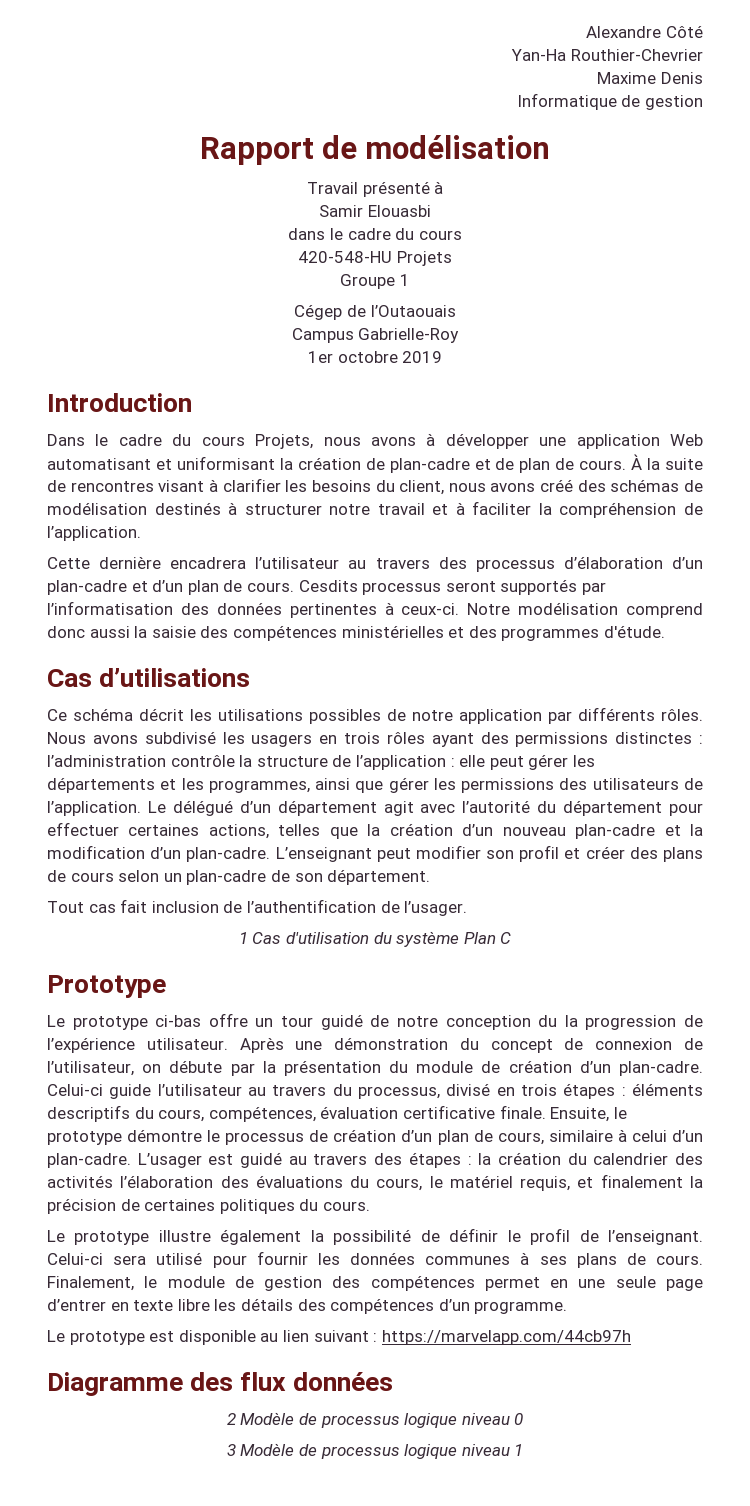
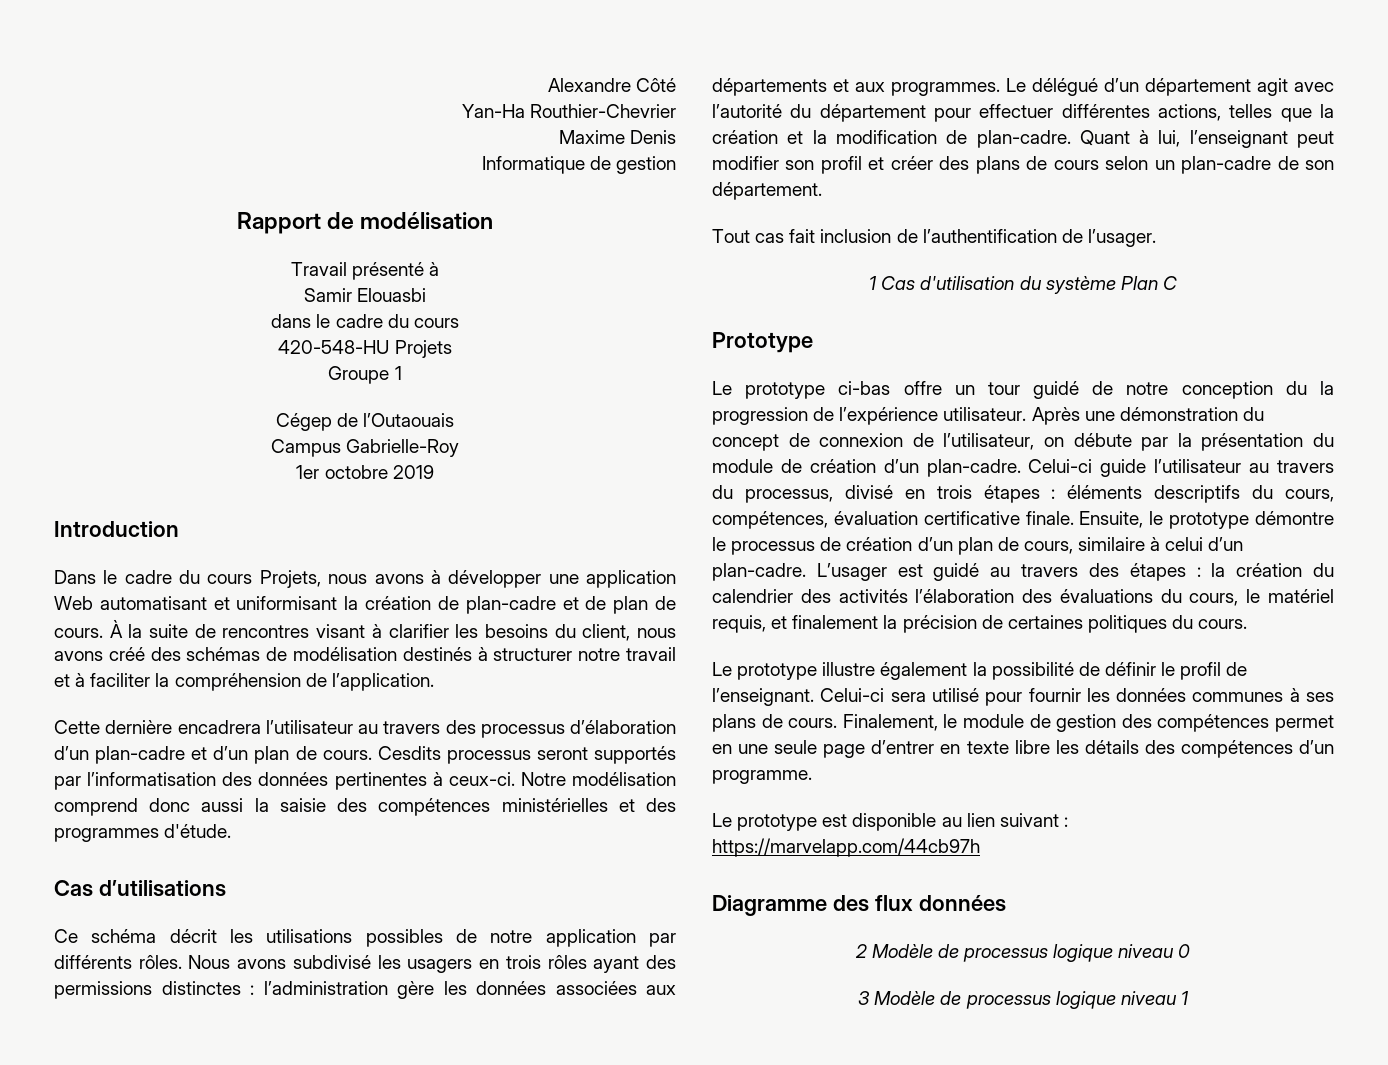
[170,754,595,770] [47,777,703,793] [47,801,141,816] contrôle la structure de l’application : elle peut gérer les départements et les programmes, ainsi que gérer les permissions des utilisateurs de l’application. -> [397,981,676,999] [712,78,1000,96] gère les données associées aux départements et aux programmes.
[128,824,200,836] certaines -> [1061,104,1150,118] différentes
[462,824,703,839] [47,845,372,862] d’un nouveau plan-cadre et la modification d’un plan-cadre. L’enseignant -> [787,130,1288,148] et la modification de plan-cadre. Quant à lui, l’enseignant

